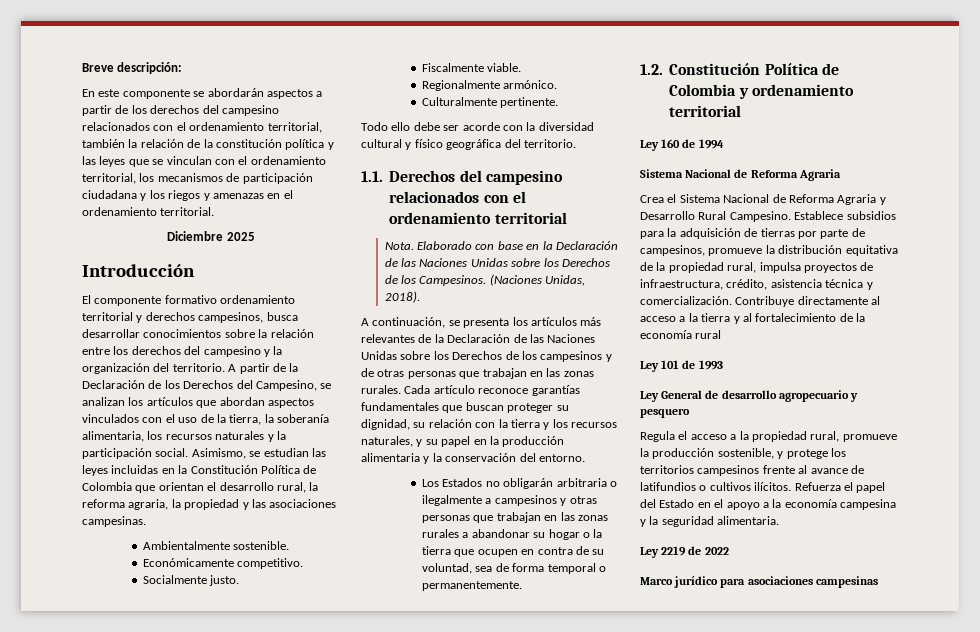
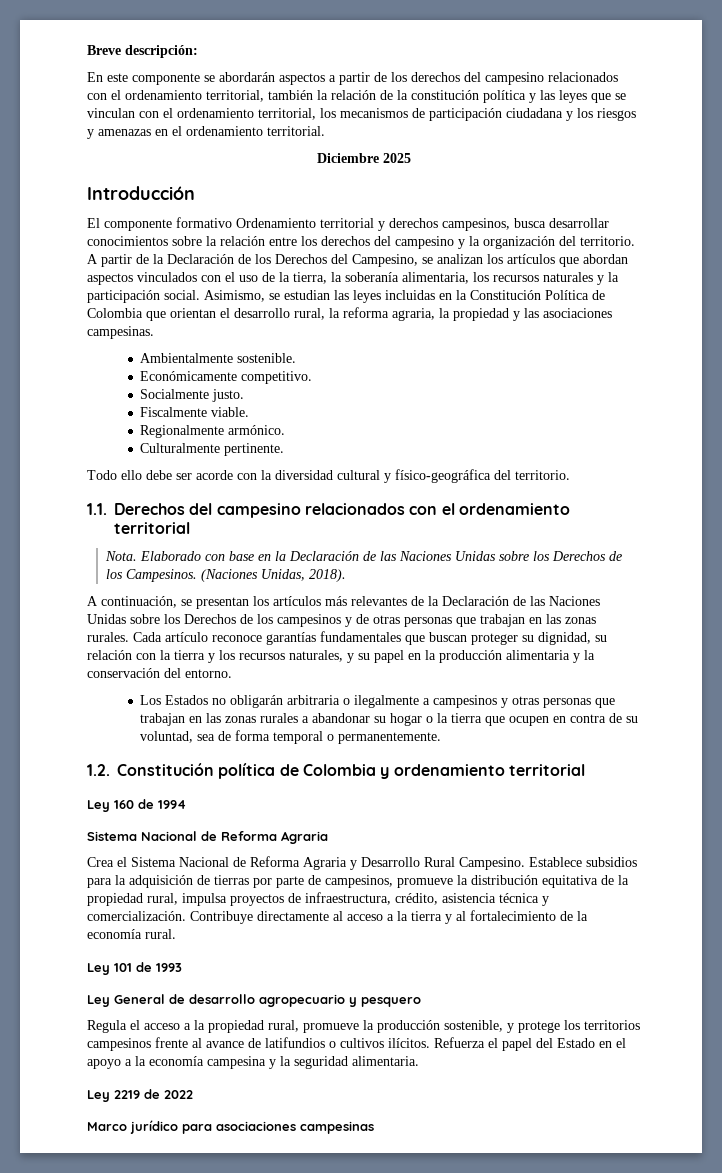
[168,190,201,201] riegos -> [597,108,636,121] riesgos
[220,295,296,304] ordenamiento -> [236,218,316,228] Ordenamiento
[414,139,502,150] físico geográfica -> [395,469,491,483] físico-geográfica
[463,318,510,328] presenta -> [196,597,249,609] presentan
[764,63,819,75] Política -> [218,763,276,779] política
[695,330,722,339] rural -> [145,929,176,939] rural.

